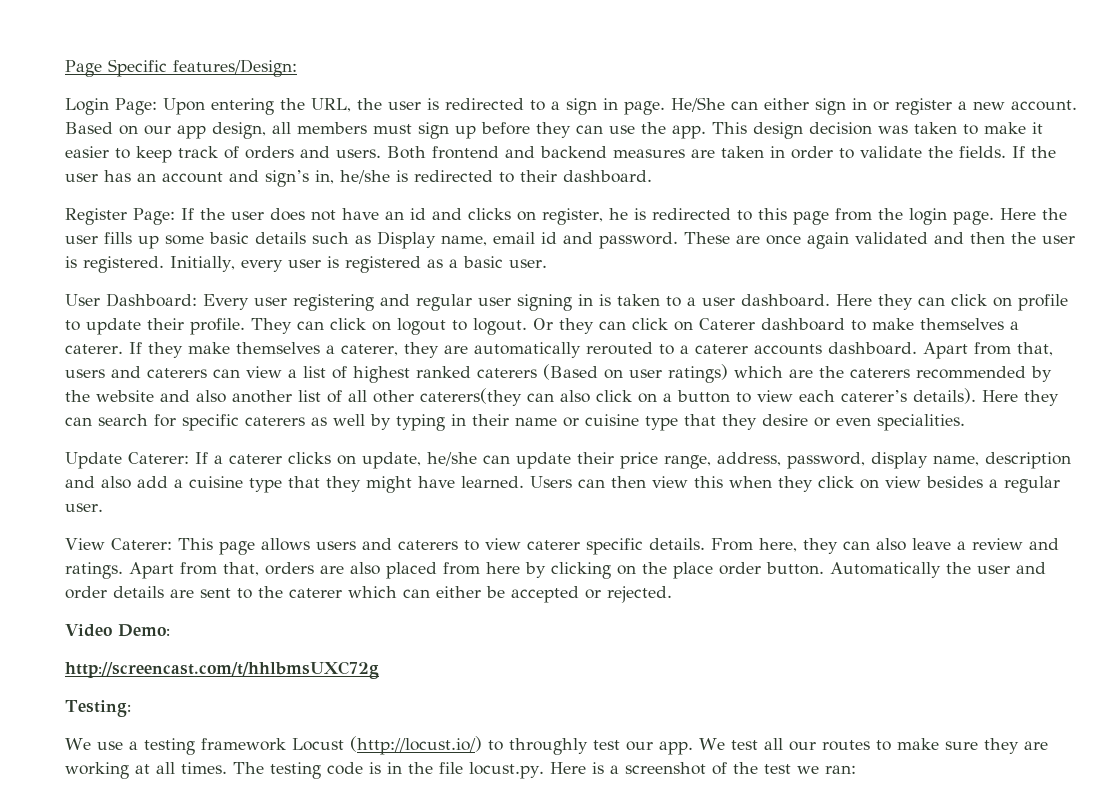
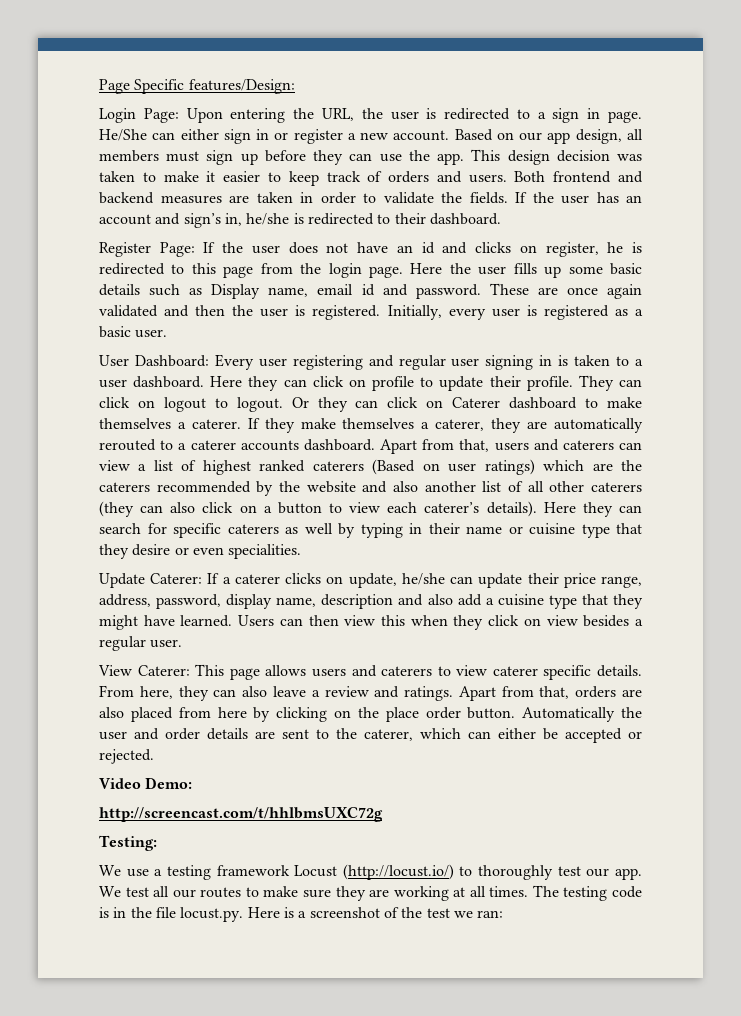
[420,388,522,406] caterers(they -> [591,482,643,492] [99,501,134,517] caterers (they
[289,588,342,598] caterer -> [364,729,413,741] caterer,
[508,738,588,755] throughly -> [478,865,554,880] thoroughly

